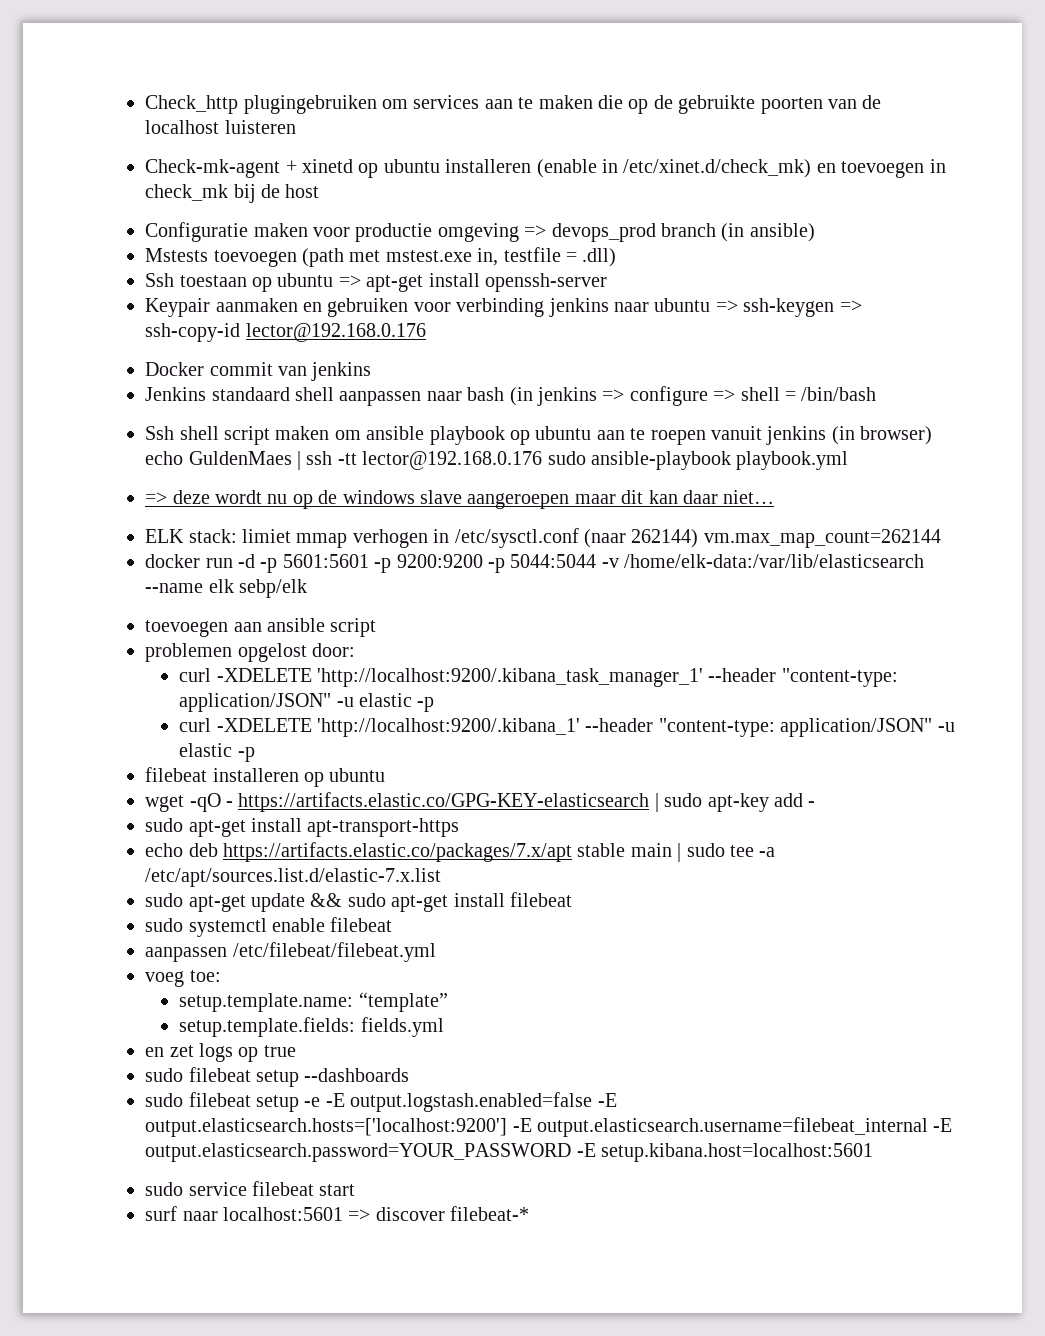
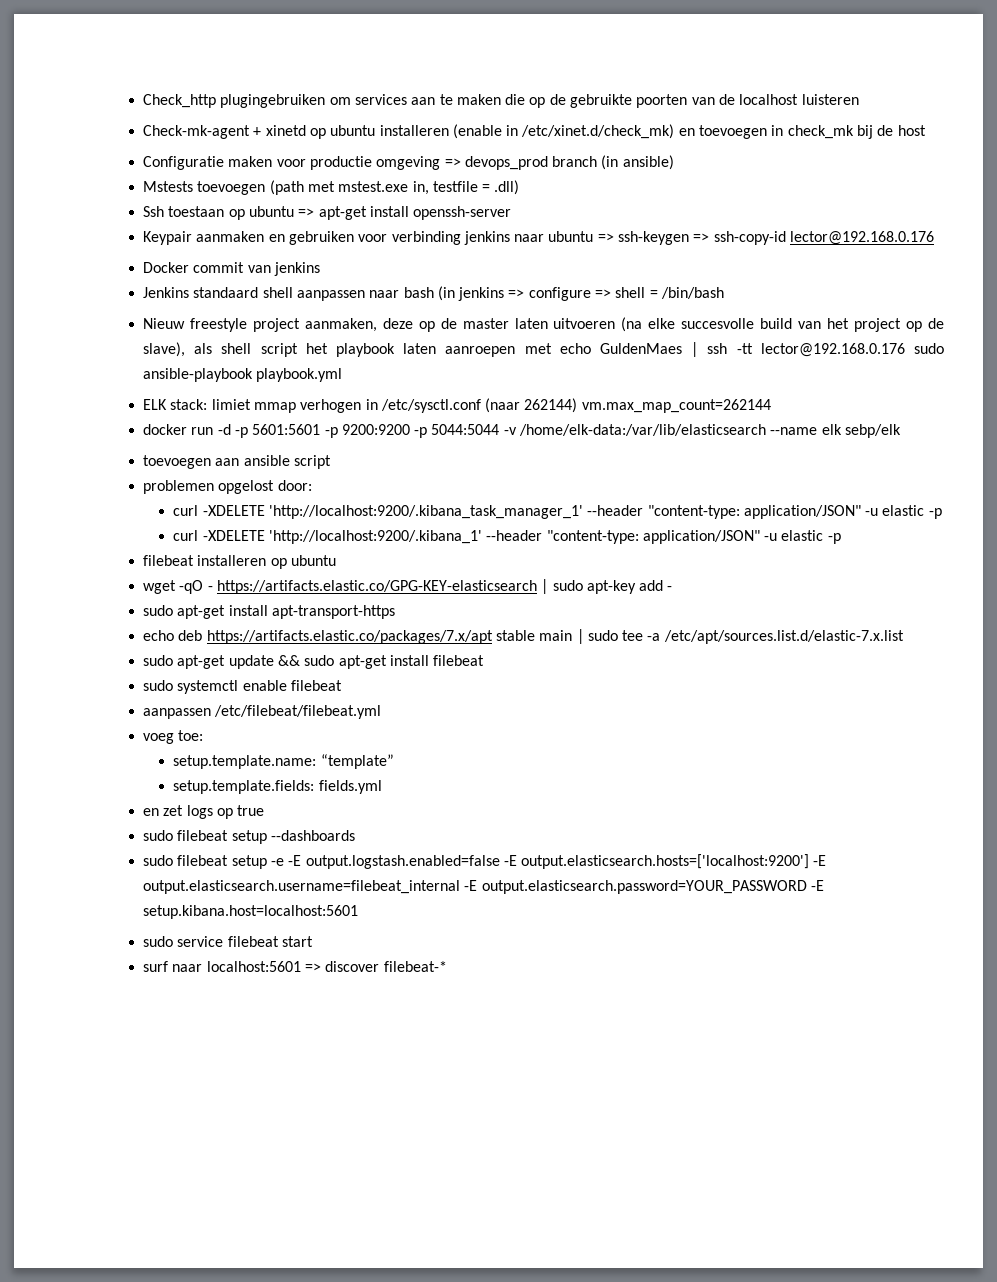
[145,426,933,445] Ssh shell script maken om ansible playbook op ubuntu aan te roepen vanuit jenkins (in browser) -> [142,317,944,332] [142,342,552,357] Nieuw freestyle project aanmaken, deze op de master laten uitvoeren (na elke succesvolle build van het project op de slave), als shell script het playbook laten aanroepen met
[145,490,775,509] // => deze wordt nu op de windows slave aangeroepen maar dit kan daar niet… -> (343, 375) none

